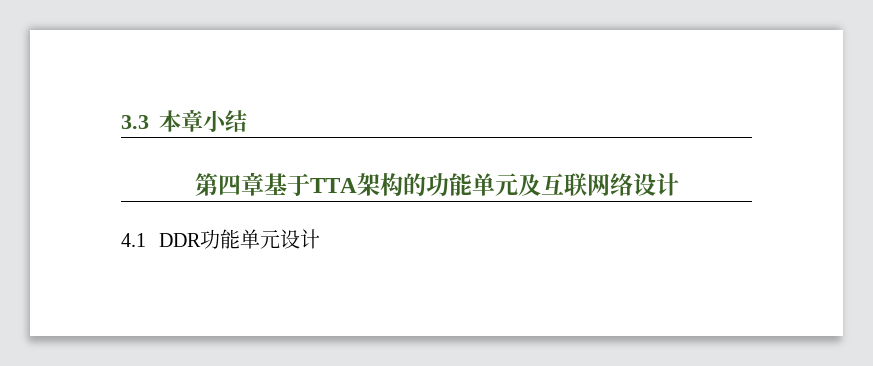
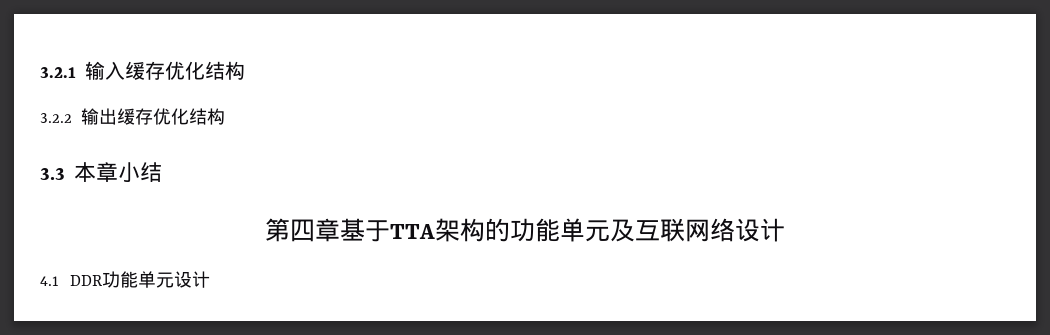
(121, 122) none -> [40,61,245,80] [40,108,225,125] 3.2.1输入缓存优化结构 // 3.2.2输出缓存优化结构 //

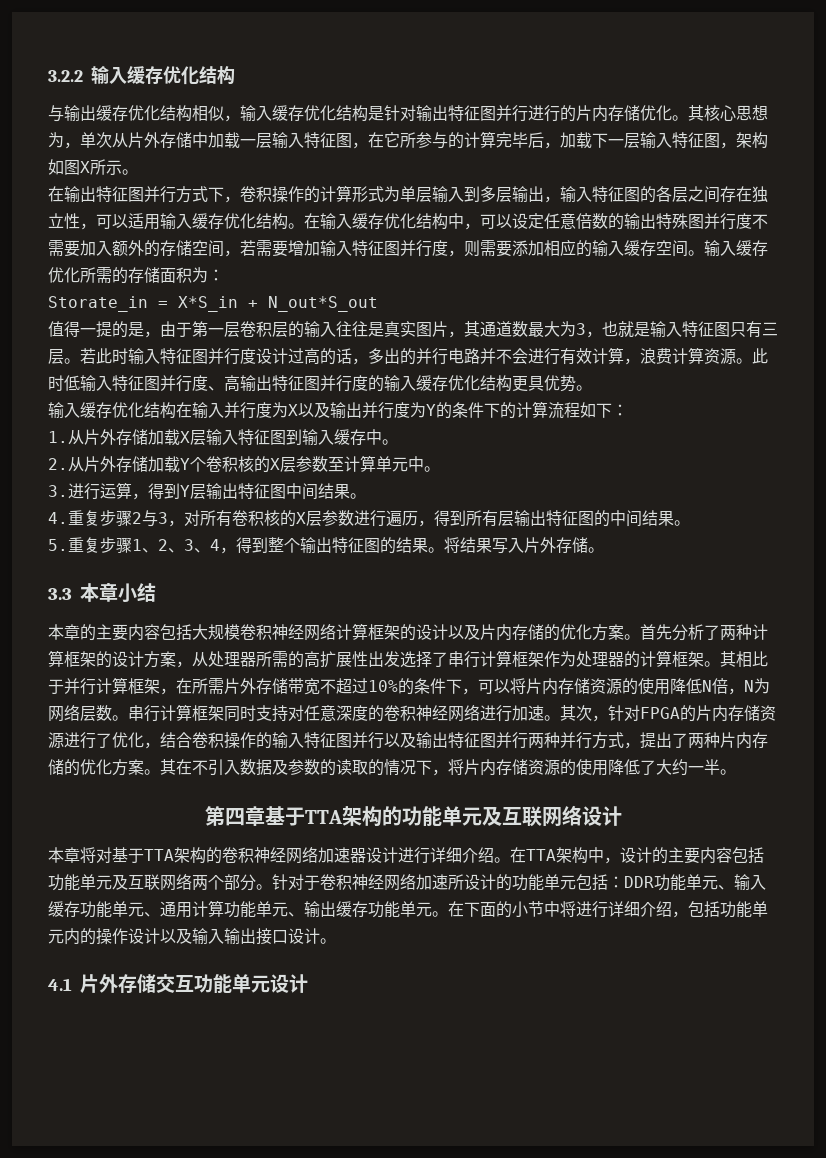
[40,67,76,78] 3.2.1 -> [48,70,83,82] 3.2.2
[40,113,72,123] 3.2.2 -> [48,105,64,122] 与
[40,162,162,182] // 3.3本章小结 -> [192,105,768,122] [48,131,768,149] [48,159,138,175] [48,185,768,203] [48,213,768,230] [48,239,768,257] [48,267,224,284] [48,296,378,312] [48,321,778,338] [48,347,768,365] [48,375,592,392] [48,401,628,419] [48,429,398,446] [48,455,440,473] [48,482,366,500] [48,510,690,527] [48,537,604,554] [48,583,156,603] [48,623,768,641] [48,650,768,668] [48,677,770,695] [48,704,776,722] [48,732,768,749] [48,759,736,776] 相似，输入缓存优化结构是针对输出特征图并行进行的片内存储优化。其核心思想为，单次从片外存储中加载一层输入特征图，在它所参与的计算完毕后，加载下一层输入特征图，架构如图X所示。 // 在输出特征图并行方式下，卷积操作的计算形式为单层输入到多层输出，输入特征图的各层之间存在独立性，可以适用输入缓存优化结构。在输入缓存优化结构中，可以设定任意倍数的输出特殊图并行度不需要加入额外的存储空间，若需要增加输入特征图并行度，则需要添加相应的输入缓存空间。输入缓存优化所需的存储面积为： // Storate_in = X*S_in + N_out*S_out // 值得一提的是，由于第一层卷积层的输入往往是真实图片，其通道数最大为3，也就是输入特征图只有三层。若此时输入特征图并行度设计过高的话，多出的并行电路并不会进行有效计算，浪费计算资源。此时低输入特征图并行度、高输出特征图并行度的输入缓存优化结构更具优势。 // 输入缓存优化结构在输入并行度为X以及输出并行度为Y的条件下的计算流程如下： // 1.从片外存储加载X层输入特征图到输入缓存中。 // 2.从片外存储加载Y个卷积核的X层参数至计算单元中。 // 3.进行运算，得到Y层输出特征图中间结果。 // 4.重复步骤2与3，对所有卷积核的X层参数进行遍历，得到所有层输出特征图的中间结果。 // 5.重复步骤1、2、3、4，得到整个输出特征图的结果。将结果写入片外存储。 // 3.3本章小结 // 本章的主要内容包括大规模卷积神经网络计算框架的设计以及片内存储的优化方案。首先分析了两种计算框架的设计方案，从处理器所需的高扩展性出发选择了串行计算框架作为处理器的计算框架。其相比于并行计算框架，在所需片外存储带宽不超过10%的条件下，可以将片内存储资源的使用降低N倍，N为网络层数。串行计算框架同时支持对任意深度的卷积神经网络进行加速。其次，针对FPGA的片内存储资源进行了优化，结合卷积操作的输入特征图并行以及输出特征图并行两种并行方式，提出了两种片内存储的优化方案。其在不引入数据及参数的读取的情况下，将片内存储资源的使用降低了大约一半。
[40,275,102,286] 4.1 DDR -> [48,846,764,864] [48,873,766,891] [48,900,768,918] [48,928,336,945] [48,974,194,993] 本章将对基于TTA架构的卷积神经网络加速器设计进行详细介绍。在TTA架构中，设计的主要内容包括功能单元及互联网络两个部分。针对于卷积神经网络加速所设计的功能单元包括：DDR功能单元、输入缓存功能单元、通用计算功能单元、输出缓存功能单元。在下面的小节中将进行详细介绍，包括功能单元内的操作设计以及输入输出接口设计。 // 4.1片外存储交互

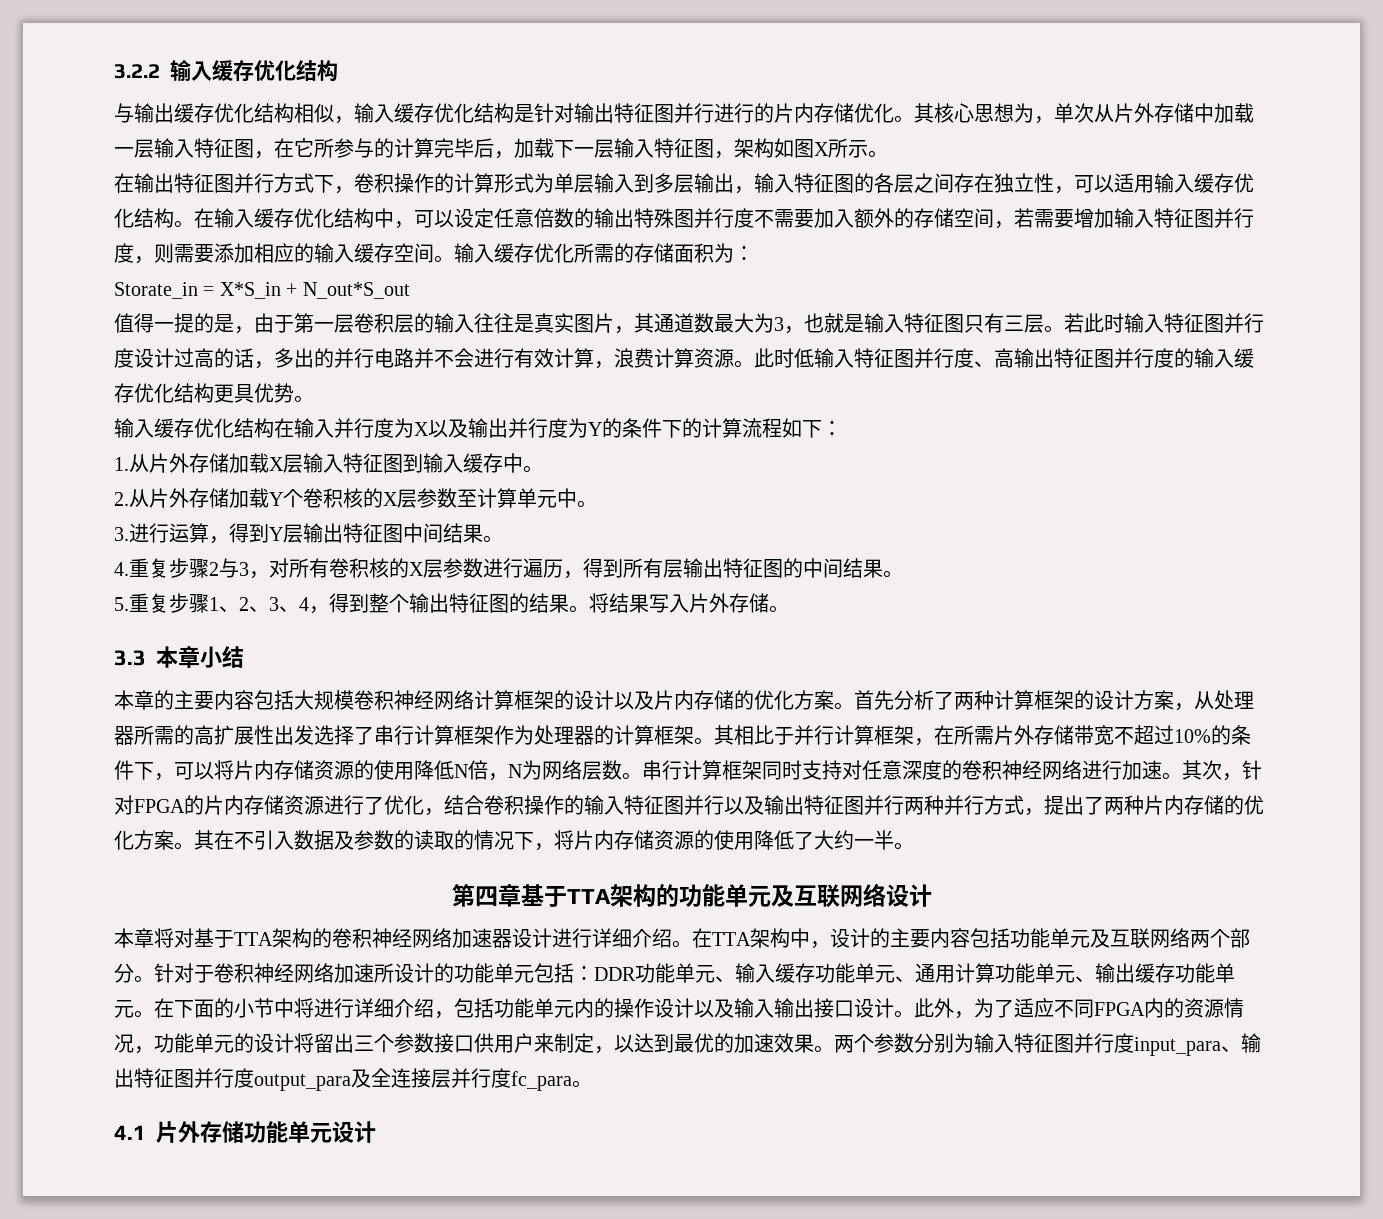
(336, 941) none -> [914,998,1244,1019] [114,1033,1261,1056] [114,1068,592,1091] 此外，为了适应不同FPGA内的资源情况，功能单元的设计将留出三个参数接口供用户来制定，以达到最优的加速效果。两个参数分别为输入特征图并行度input_para、输出特征图并行度output_para及全连接层并行度fc_para。
[156,974,194,993] 交互 -> (244, 1132) none

